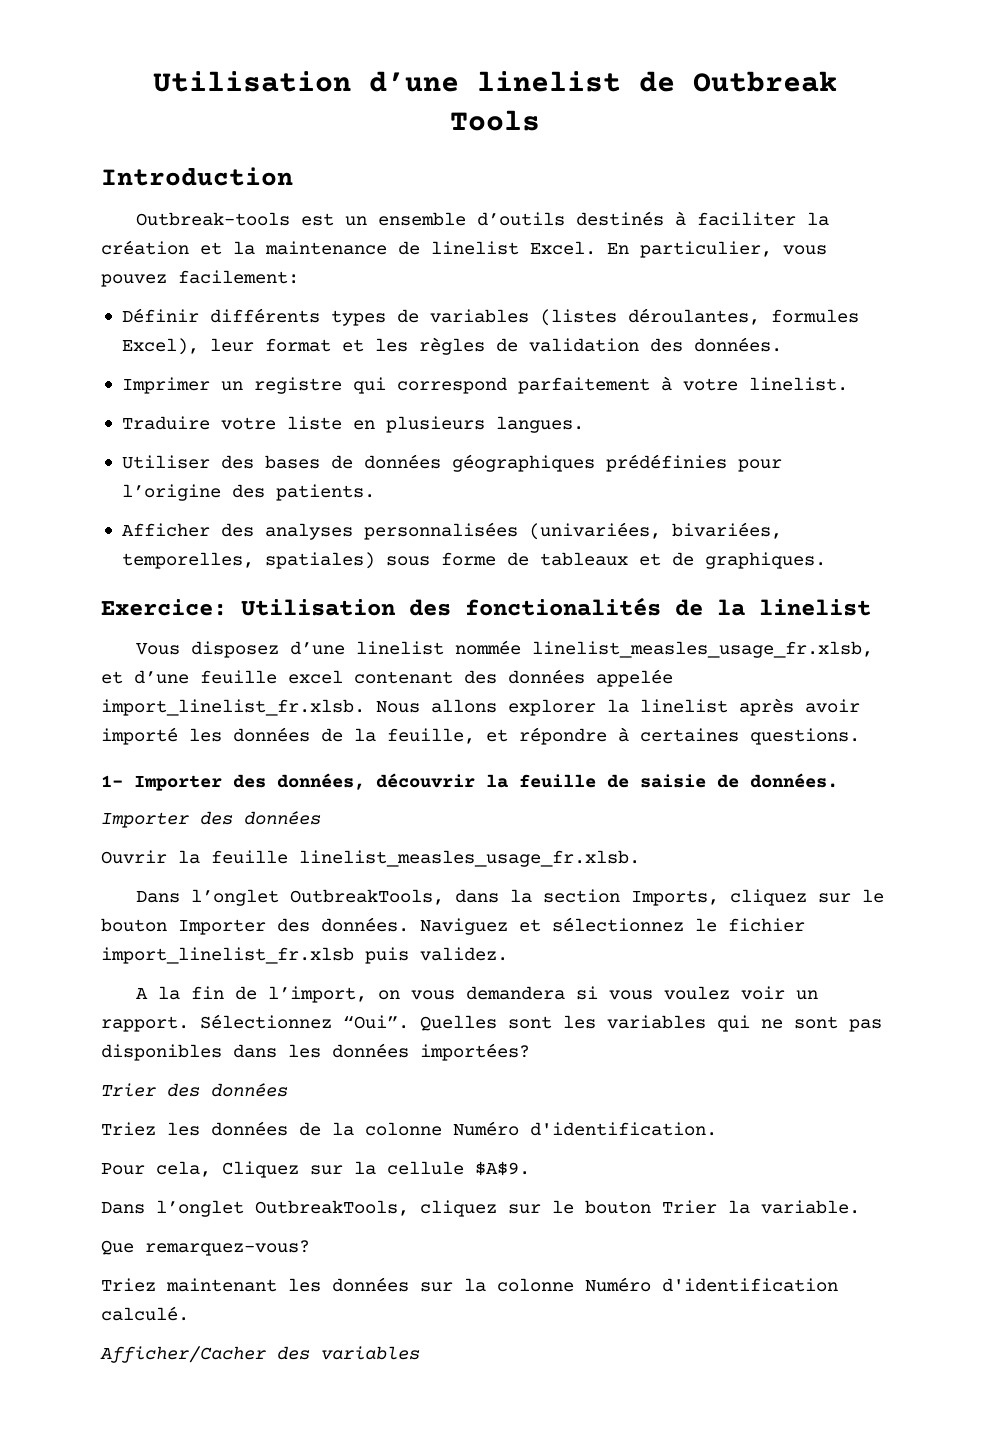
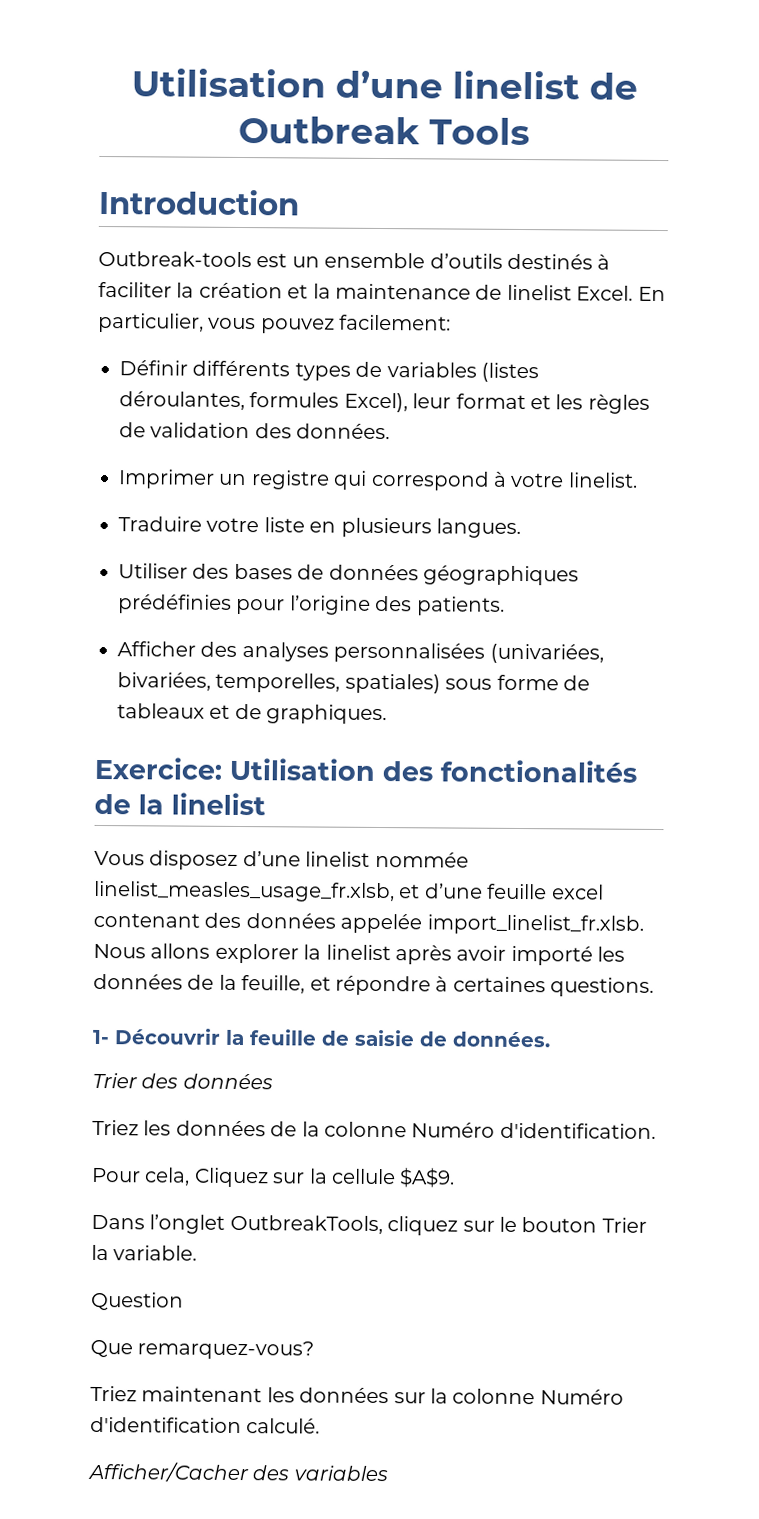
[517,377,650,394] parfaitement -> (490, 480) none
[134,773,475,791] Importer des données, découvrir -> [114,1028,221,1045] Découvrir
[101,811,321,828] [101,850,640,867] [136,889,885,906] [101,917,805,935] [101,947,508,964] [136,986,819,1003] [101,1014,882,1032] [101,1043,530,1061] // Importer des données // Ouvrir la feuille linelist_measles_usage_fr.xlsb. // Dans l’onglet OutbreakTools, dans la section Imports, cliquez sur le bouton Importer des données. Naviguez et sélectionnez le fichier import_linelist_fr.xlsb puis validez. // A la fin de l’import, on vous demandera si vous voulez voir un rapport. Sélectionnez “Oui”. Quelles sont les variables qui ne sont pas disponibles dans les données importées? -> (551, 1039) none
(860, 1207) none -> [91,1291,184,1311] // Question

